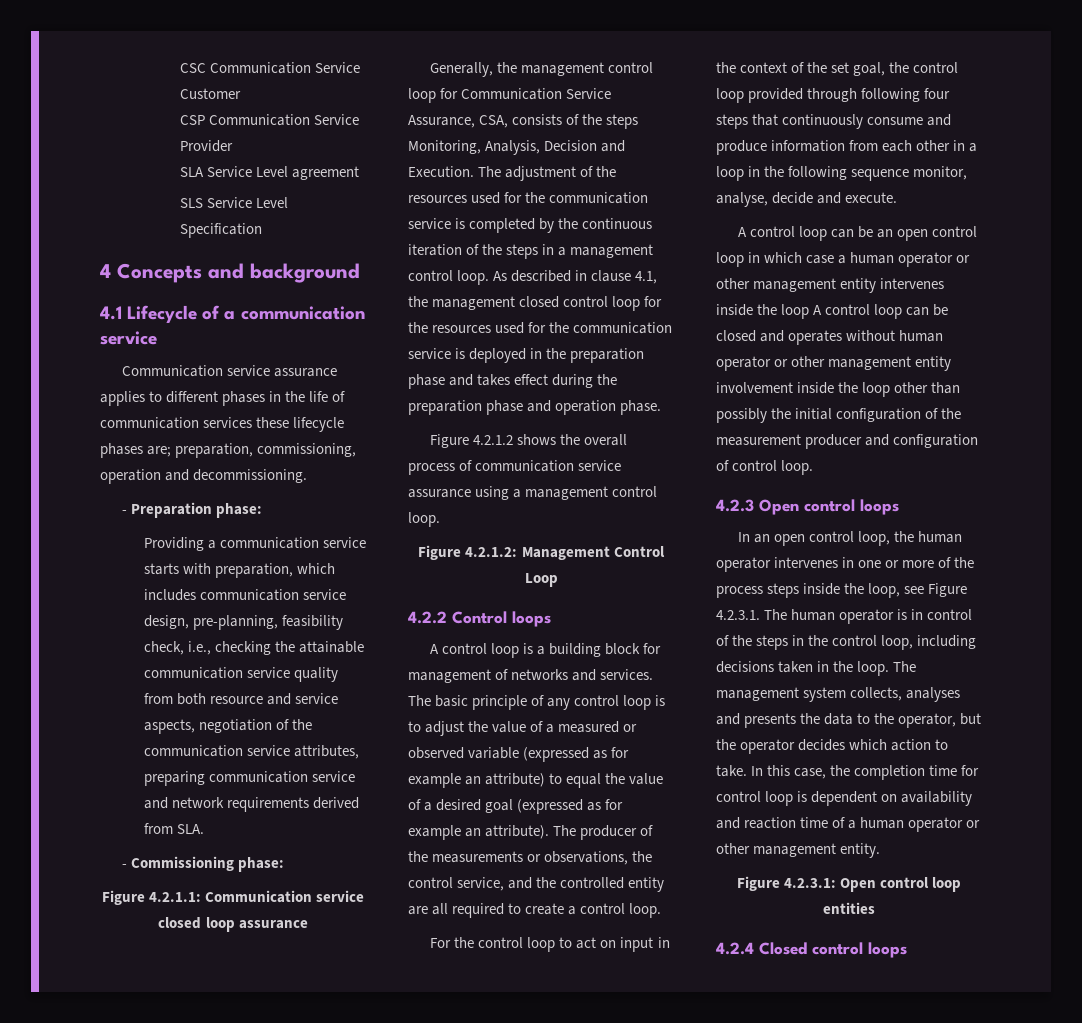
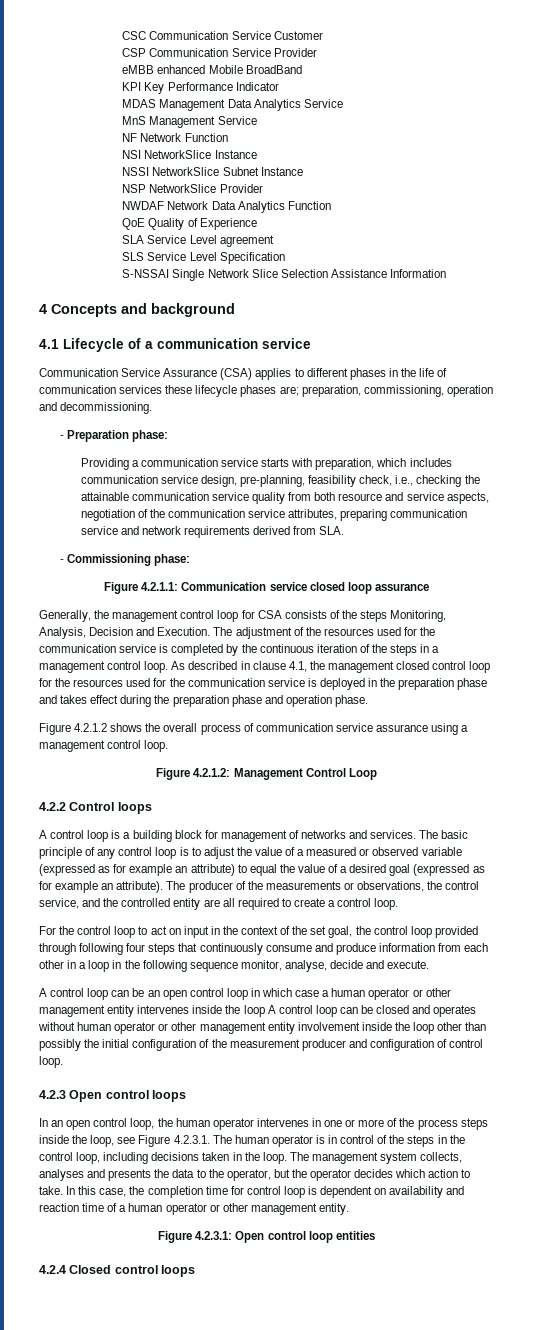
(233, 146) none -> [122,65,302,74] [122,82,279,94] [122,99,343,111] [122,116,257,128] [122,133,228,142] [122,150,257,159] [122,167,303,176] [122,184,263,193] [122,201,331,213] [122,218,257,230] // eMBB enhanced Mobile BroadBand // KPI Key Performance Indicator // MDAS Management Data Analytics Service // MnS Management Service // NF Network Function // NSI NetworkSlice Instance // NSSI NetworkSlice Subnet Instance // NSP NetworkSlice Provider // NWDAF Network Data Analytics Function // QoE Quality of Experience
(262, 230) none -> [122,269,446,281] // S-NSSAI Single Network Slice Selection Assistance Information
[227,365,338,377] service assurance -> [121,368,253,380] Service Assurance (CSA)
[461,88,612,100] [408,115,509,128] Communication Service Assurance, CSA, -> [257,610,282,619] CSA

